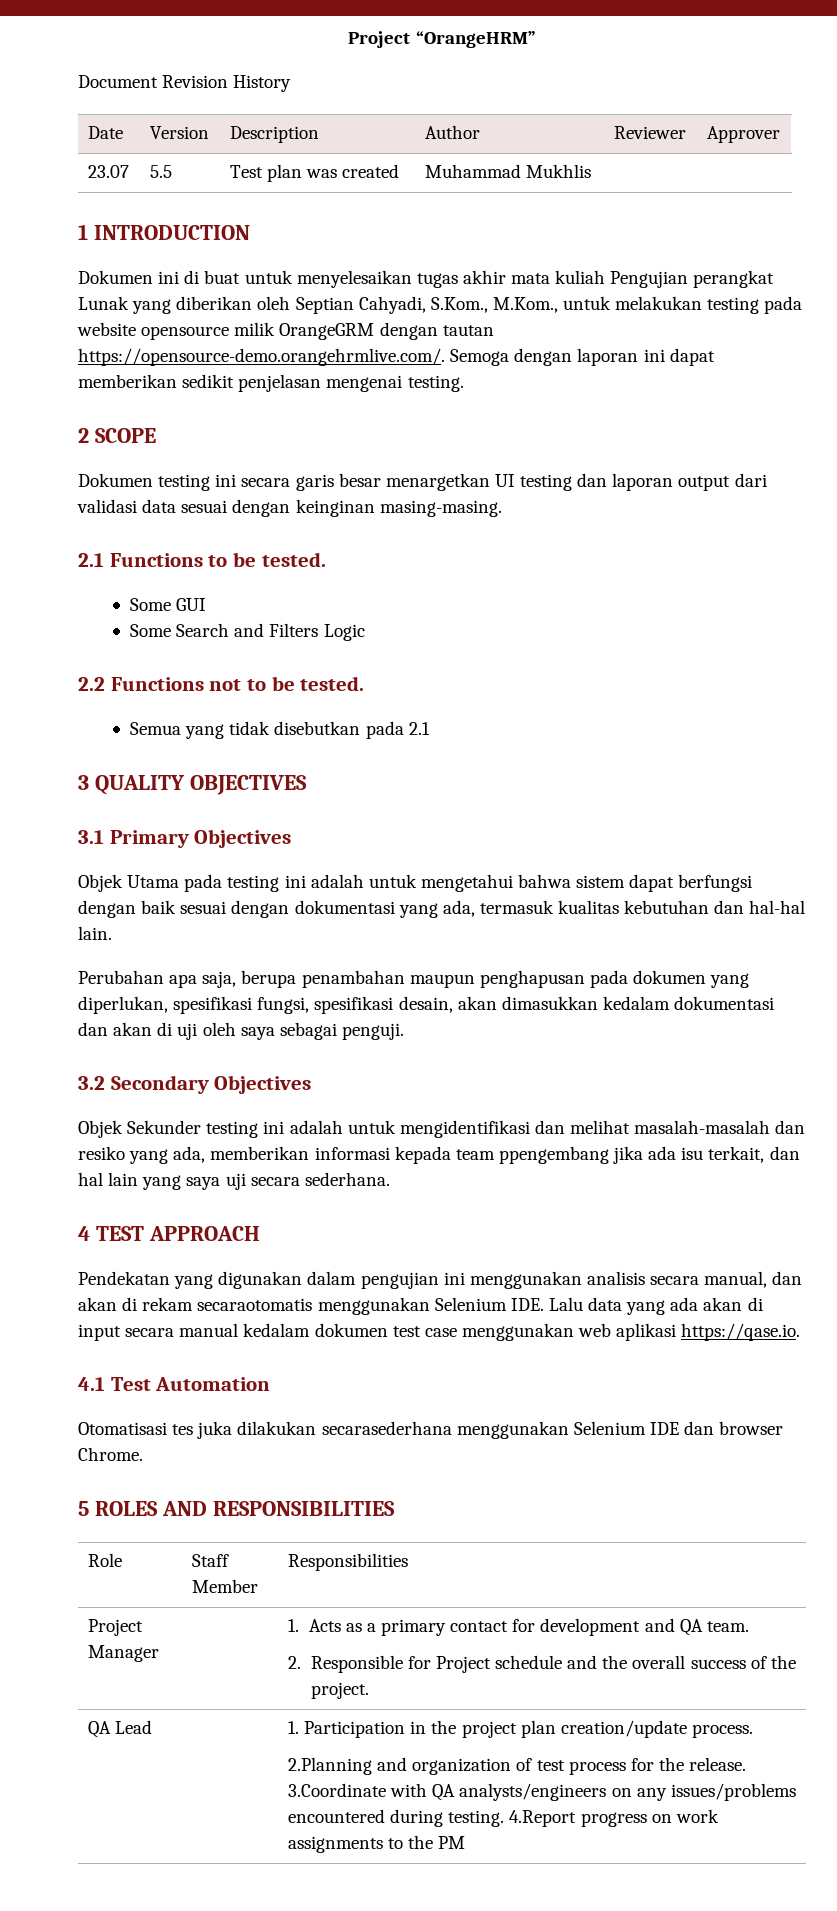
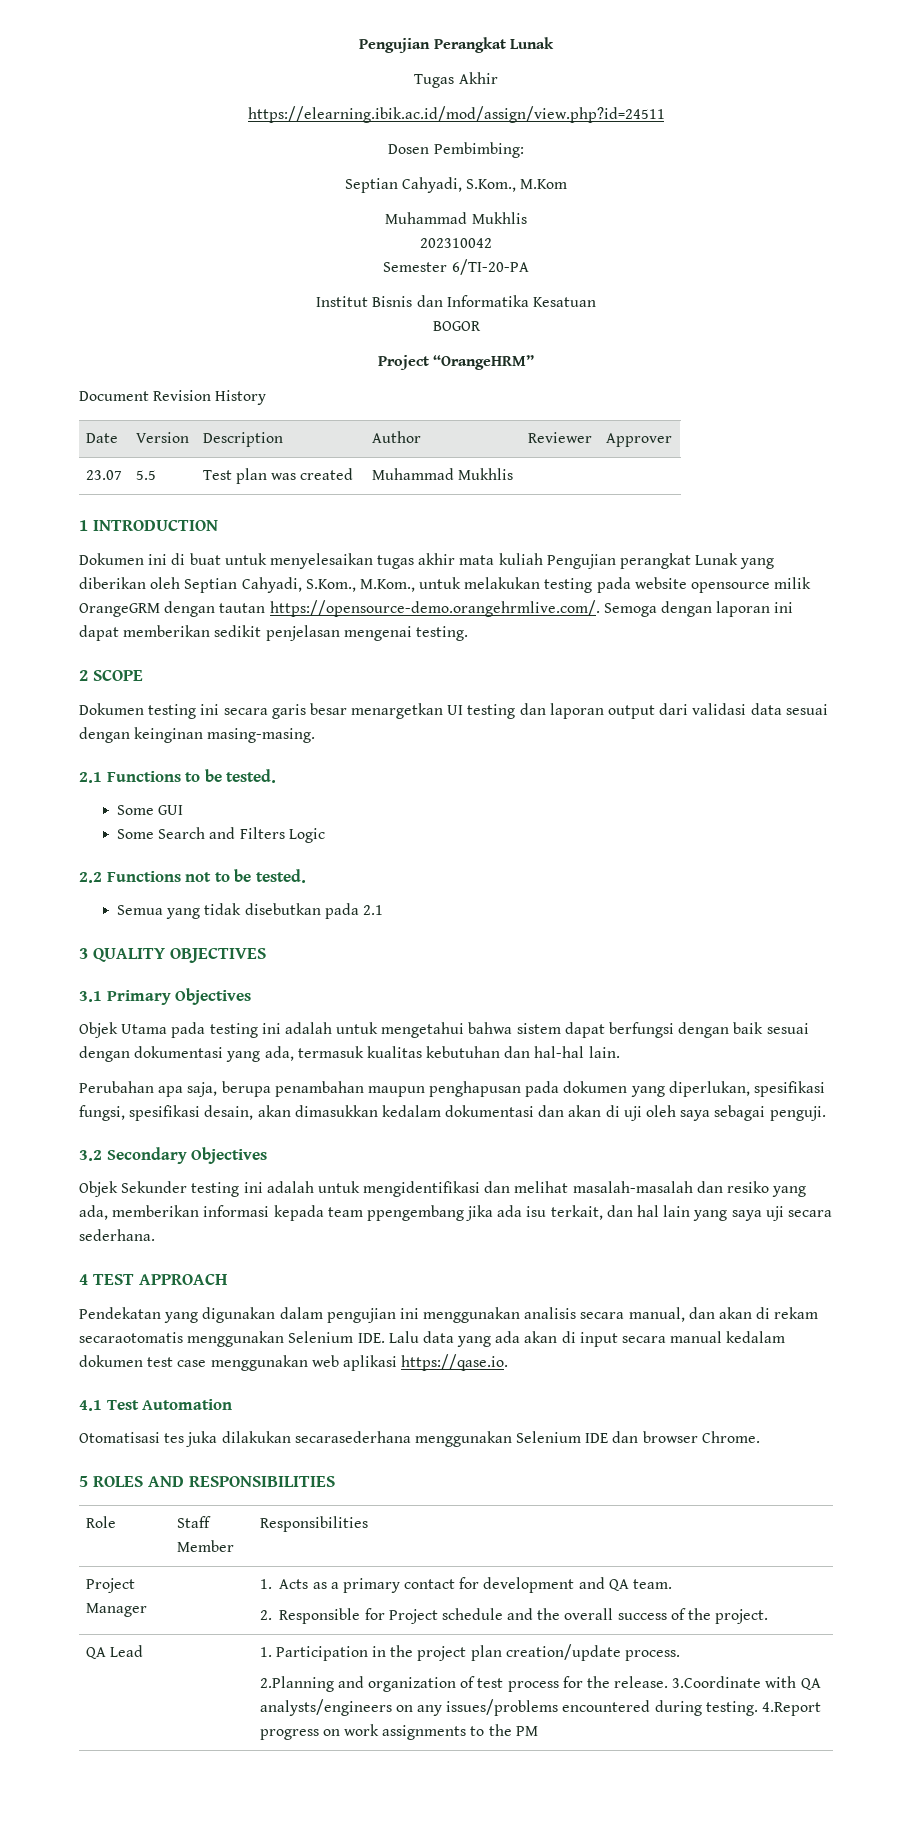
(348, 39) none -> [359,37,554,53] [414,72,498,88] [247,106,665,123] [388,142,524,158] [344,177,568,193] [385,212,527,224] [420,238,492,248] [383,259,529,275] [316,295,596,307] [432,321,481,331] Pengujian Perangkat Lunak // Tugas Akhir // https://elearning.ibik.ac.id/mod/assign/view.php?id=24511 // Dosen Pembimbing: // Septian Cahyadi, S.Kom., M.Kom // Muhammad Mukhlis // 202310042 // Semester 6/TI-20-PA // Institut Bisnis dan Informatika Kesatuan // BOGOR //

